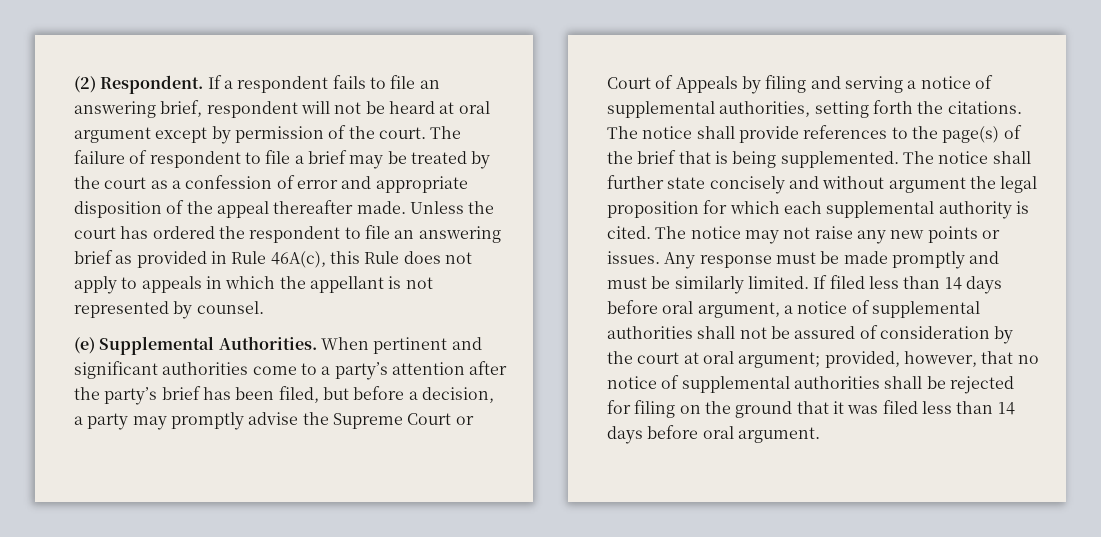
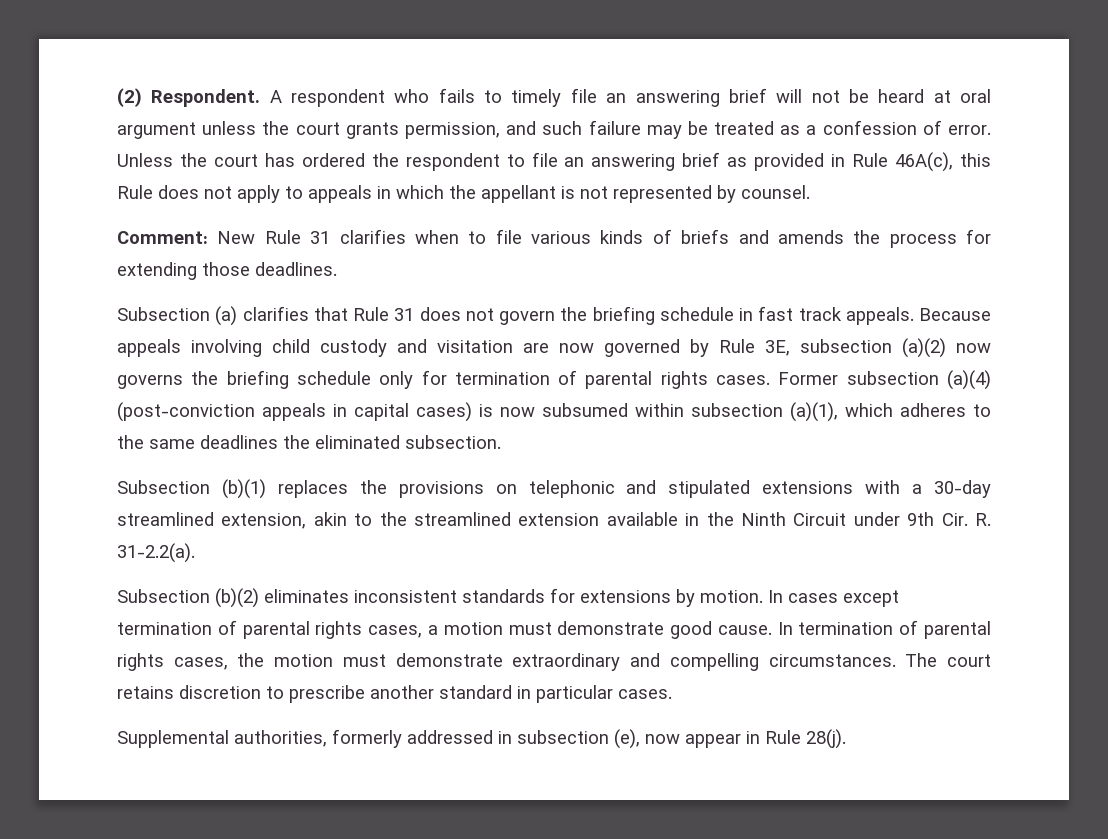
[207,75,329,93] If a respondent -> [269,89,430,107] A respondent who
[390,75,440,89] [74,100,298,118] file an answering brief, respondent -> [511,88,767,107] timely file an answering brief
[155,125,462,144] [74,150,491,169] [74,175,468,193] [74,200,406,218] except by permission of the court. The failure of respondent to file a brief may be treated by the court as a confession of error and appropriate disposition of the appeal thereafter made. -> [202,120,991,139] unless the court grants permission, and such failure may be treated as a confession of error.
[74,336,482,355] [74,361,508,380] [74,386,494,405] [74,412,474,430] [607,75,993,94] [607,100,1022,118] [607,125,1022,143] [607,150,1031,168] [607,175,1038,194] [607,200,1029,219] [607,226,1000,244] [607,251,1000,269] [607,275,1002,294] [607,300,980,318] [607,325,1014,344] [607,351,1039,368] [607,375,1014,394] [607,400,1015,418] [607,425,820,444] (e) Supplemental Authorities. When pertinent and significant authorities come to a party’s attention after the party’s brief has been filed, but before a decision, a party may promptly advise the Supreme Court or Court of Appeals by filing and serving a notice of supplemental authorities, setting forth the citations. The notice shall provide references to the page(s) of the brief that is being supplemented. The notice shall further state concisely and without argument the legal proposition for which each supplemental authority is cited. The notice may not raise any new points or issues. Any response must be made promptly and must be similarly limited. If filed less than 14 days before oral argument, a notice of supplemental authorities shall not be assured of consideration by the court at oral argument; provided, however, that no notice of supplemental authorities shall be rejected for filing on the ground that it was filed less than 14 days before oral argument. -> [117,229,991,248] [117,262,337,280] [117,306,991,326] [117,338,991,358] [117,370,991,390] [117,402,991,422] [117,435,501,449] [117,479,991,499] [117,512,991,529] [117,543,195,563] [117,588,899,608] [117,620,992,639] [117,653,992,671] [117,685,672,703] [117,729,846,749] Comment: New Rule 31 clarifies when to file various kinds of briefs and amends the process for extending those deadlines. // Subsection (a) clarifies that Rule 31 does not govern the briefing schedule in fast track appeals. Because appeals involving child custody and visitation are now governed by Rule 3E, subsection (a)(2) now governs the briefing schedule only for termination of parental rights cases. Former subsection (a)(4) (post-conviction appeals in capital cases) is now subsumed within subsection (a)(1), which adheres to the same deadlines the eliminated subsection. // Subsection (b)(1) replaces the provisions on telephonic and stipulated extensions with a 30-day streamlined extension, akin to the streamlined extension available in the Ninth Circuit under 9th Cir. R. 31-2.2(a). // Subsection (b)(2) eliminates inconsistent standards for extensions by motion. In cases except termination of parental rights cases, a motion must demonstrate good cause. In termination of parental rights cases, the motion must demonstrate extraordinary and compelling circumstances. The court retains discretion to prescribe another standard in particular cases. // Supplemental authorities, formerly addressed in subsection (e), now appear in Rule 28(j).

